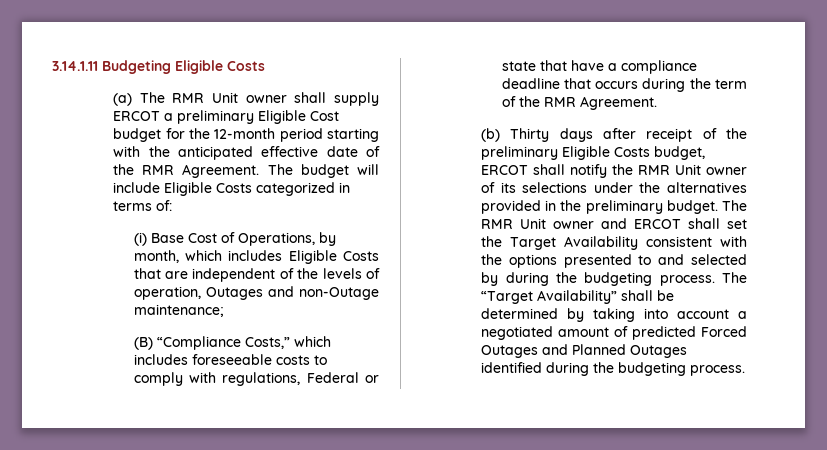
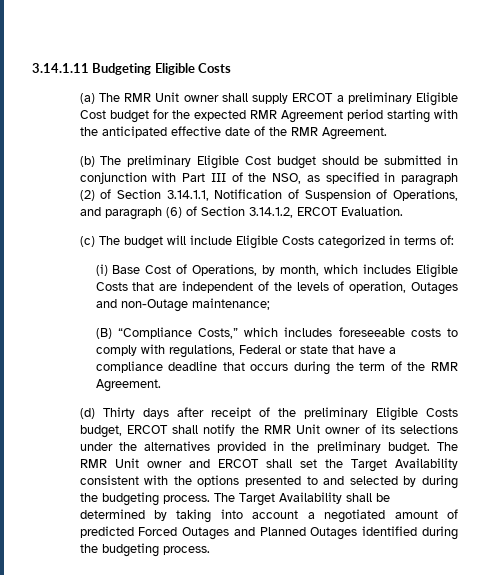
[214,128,276,139] 12-month -> [193,110,343,123] expected RMR Agreement
(260, 171) none -> [79,155,459,169] [79,172,459,186] [79,189,458,201] [79,206,403,220] [79,236,95,247] // (b) The preliminary Eligible Cost budget should be submitted in conjunction with Part III of the NSO, as specified in paragraph (2) of Section 3.14.1.1, Notification of Suspension of Operations, and paragraph (6) of Section 3.14.1.2, ERCOT Evaluation. // (c)
[481,128,501,142] (b) -> [79,408,95,419] (d)
[481,290,618,304] “Target Availability” -> [238,492,342,506] Target Availability

